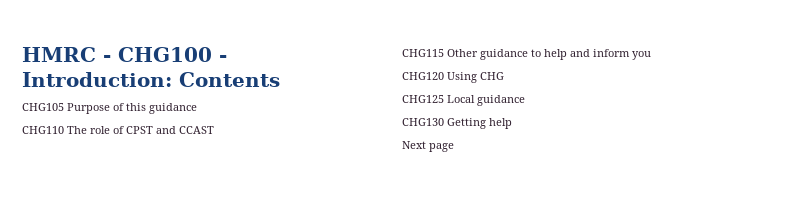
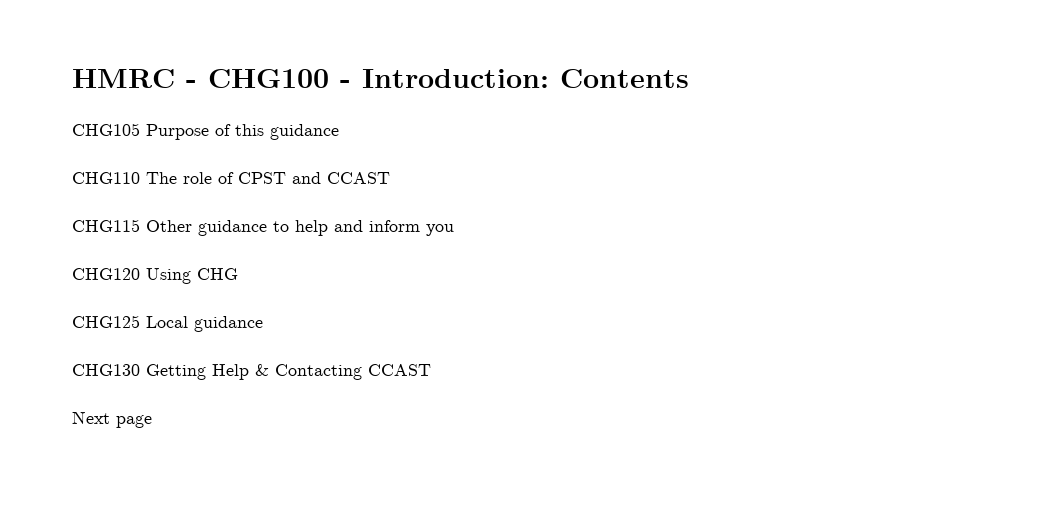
[489,118,512,129] help -> [212,364,431,380] Help & Contacting CCAST

